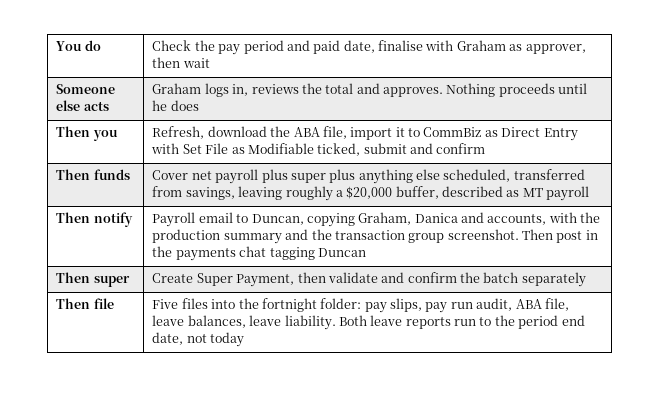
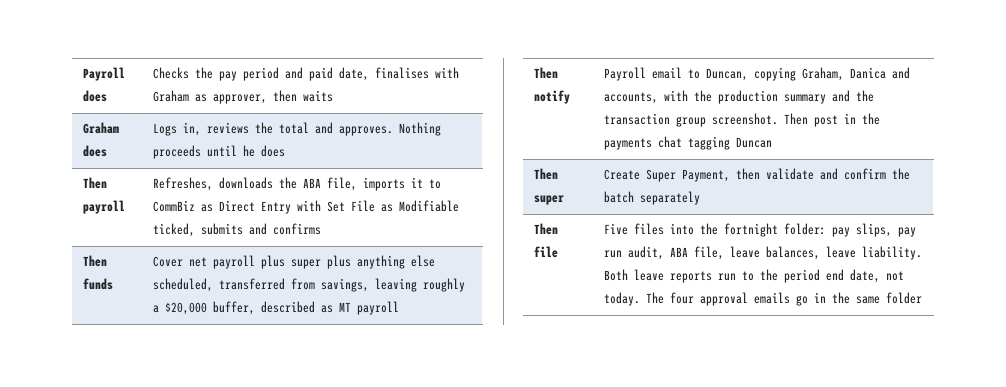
[56,40,101,51] [152,40,192,51] You do | Check -> [83,67,126,81] [83,90,108,102] [153,67,190,79] Payroll does | Checks
[378,40,424,51] finalise -> [375,67,430,79] finalises
[182,58,210,68] [56,84,116,94] [56,100,109,111] [152,83,229,97] wait // Someone else acts | Graham logs -> [303,90,334,102] [83,122,120,134] [83,145,108,157] [153,123,178,136] waits // Graham does | Logs
[92,129,118,141] [152,126,267,139] you | Refresh, download -> [83,200,126,214] [153,177,274,191] payroll | Refreshes, downloads
[350,127,393,140] import -> [363,177,406,191] imports
[363,143,486,154] submit and confirm -> [201,223,322,235] submits and confirms
[210,332,245,347] today -> [604,292,923,306] today. The four approval emails go in the same folder

